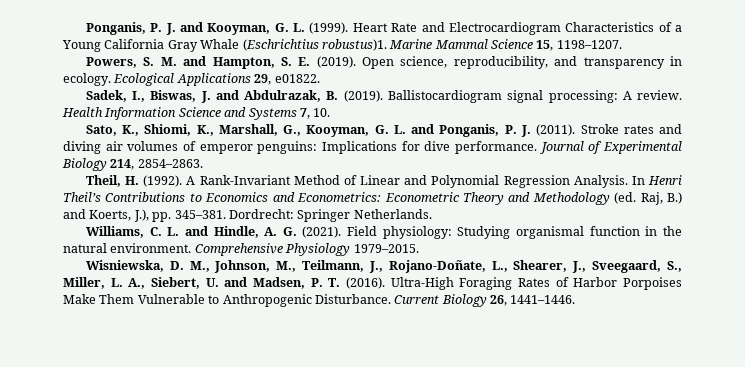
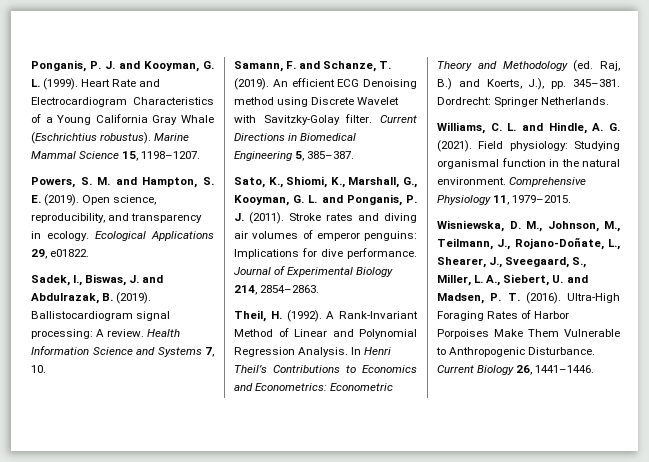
[321,39,387,51] robustus)1. -> [100,132,152,144] robustus).
(331, 112) none -> [234,61,392,72] [234,78,417,90] [234,97,400,107] [234,114,417,125] [234,133,357,141] [234,151,355,161] // Samann, F. and Schanze, T. (2019). An efficient ECG Denoising method using Discrete Wavelet with Savitzky-Golay filter. Current Directions in Biomedical Engineering 5, 385–387.
(351, 249) none -> [493,195,510,205] 11,

